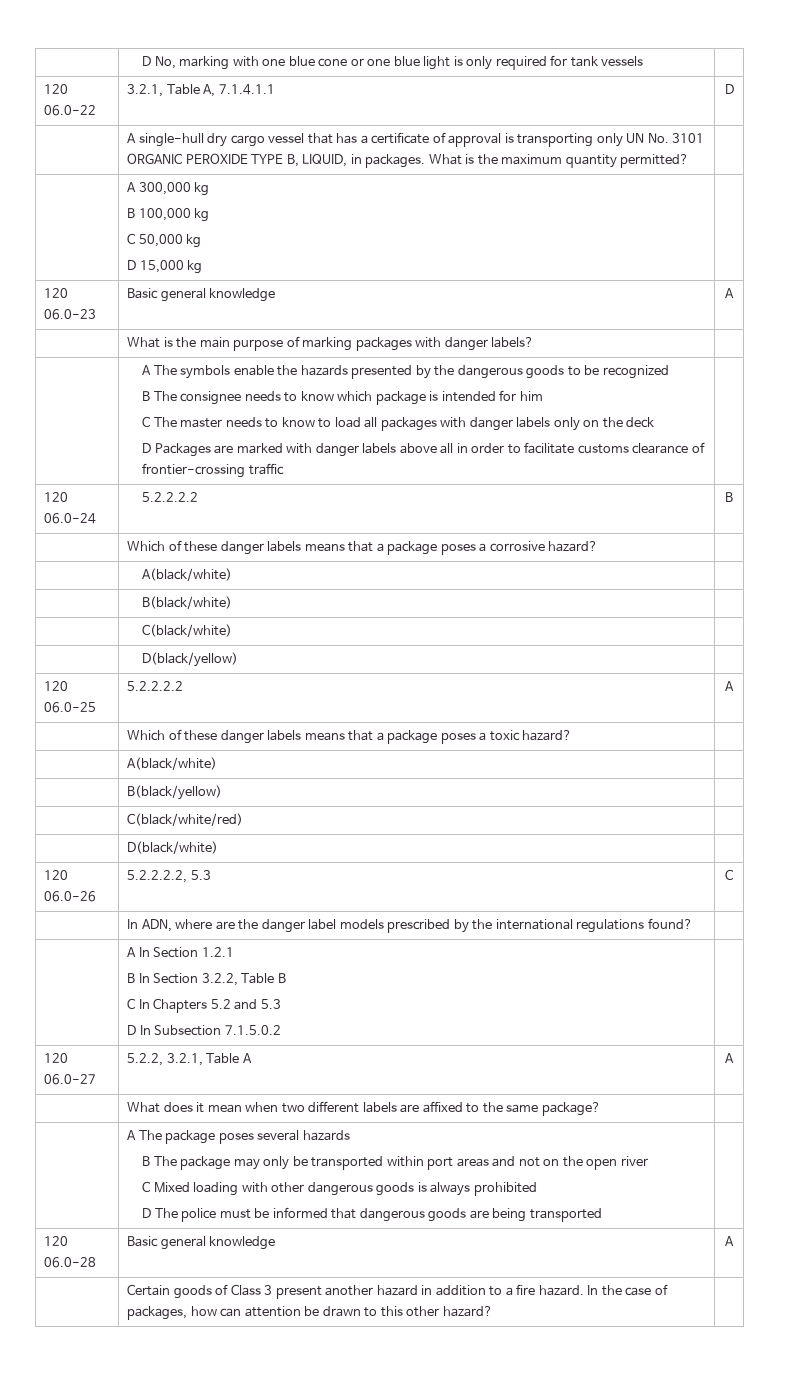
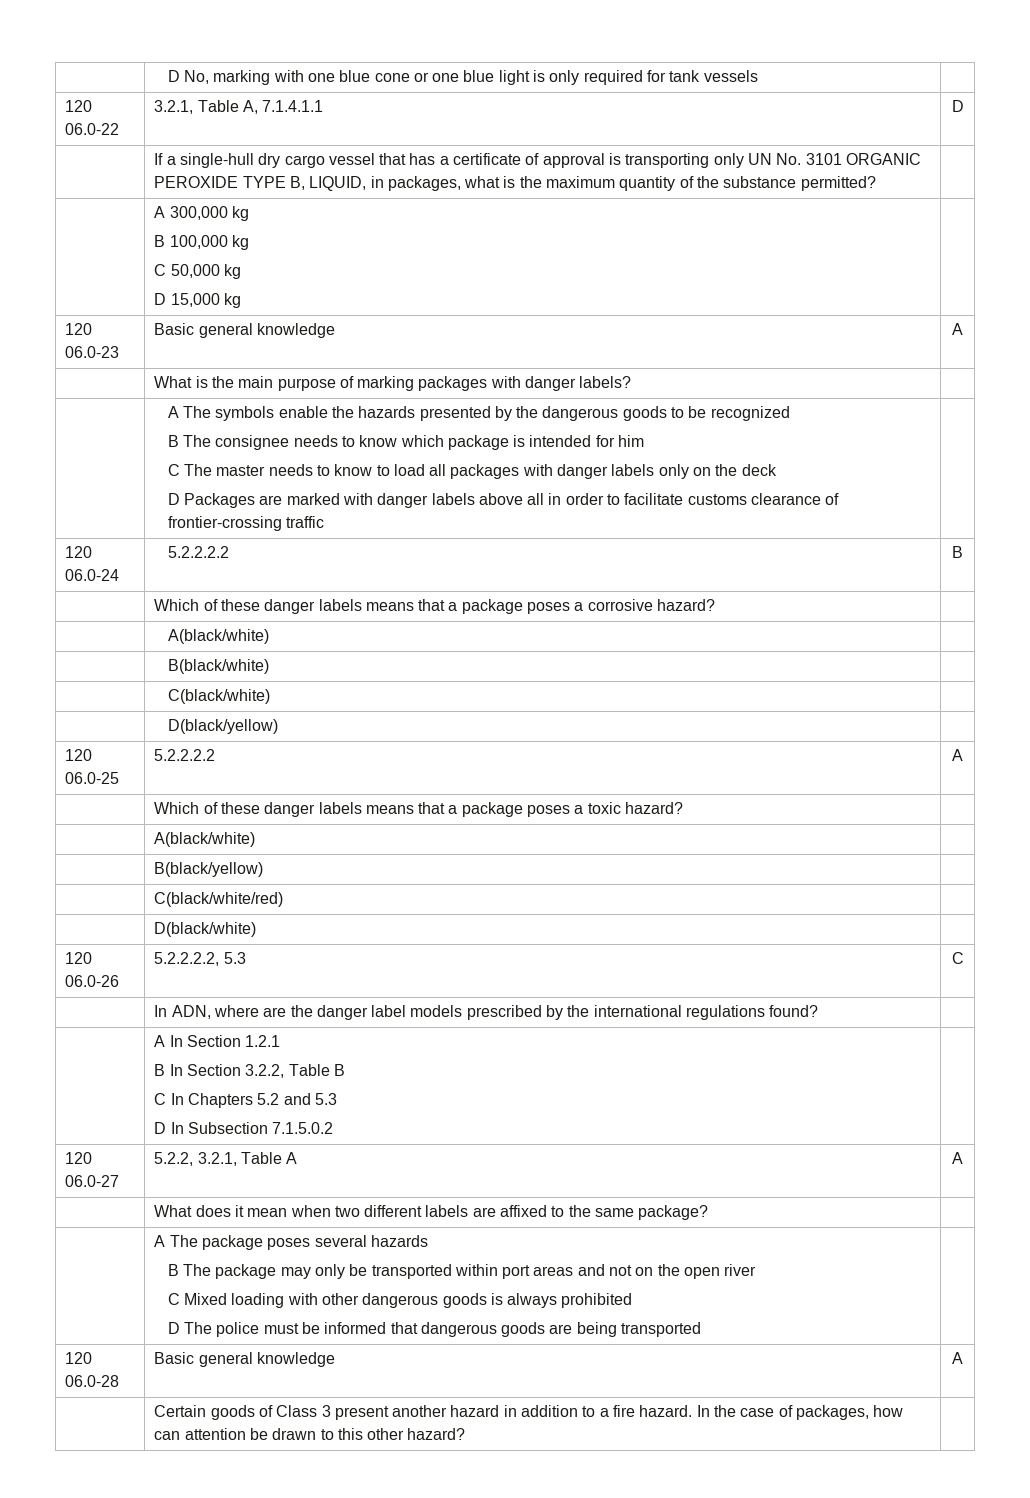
[127,133,137,143] A -> [154,153,176,165] If a
[365,154,462,168] packages. What -> [387,176,501,191] packages, what
(617, 161) none -> [679,176,797,188] of the substance

